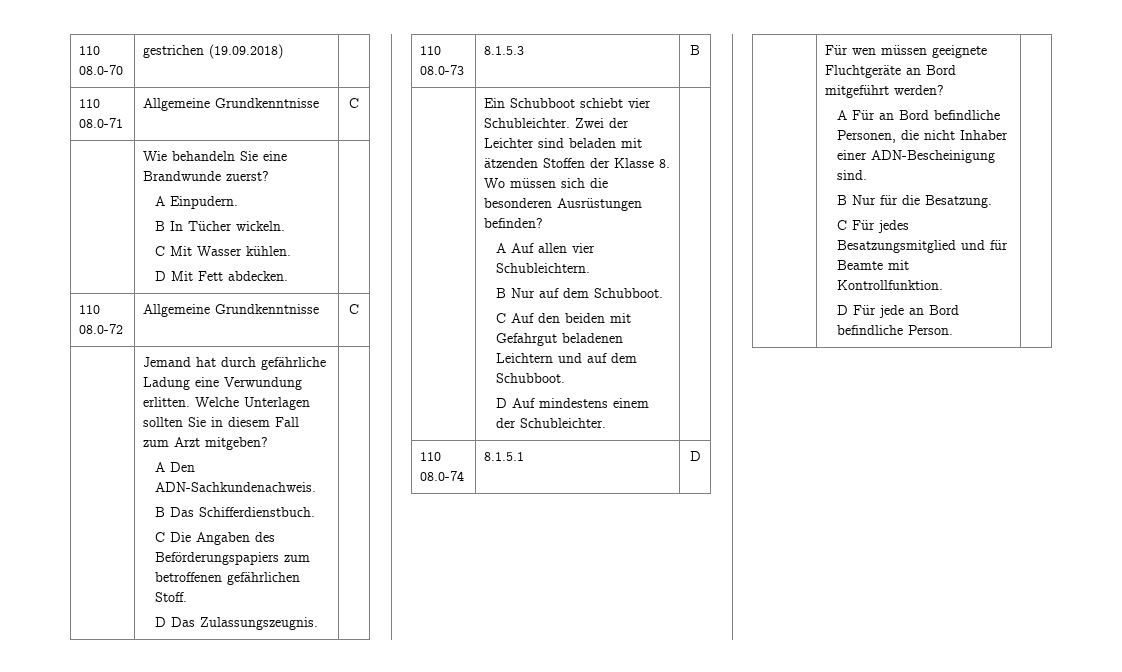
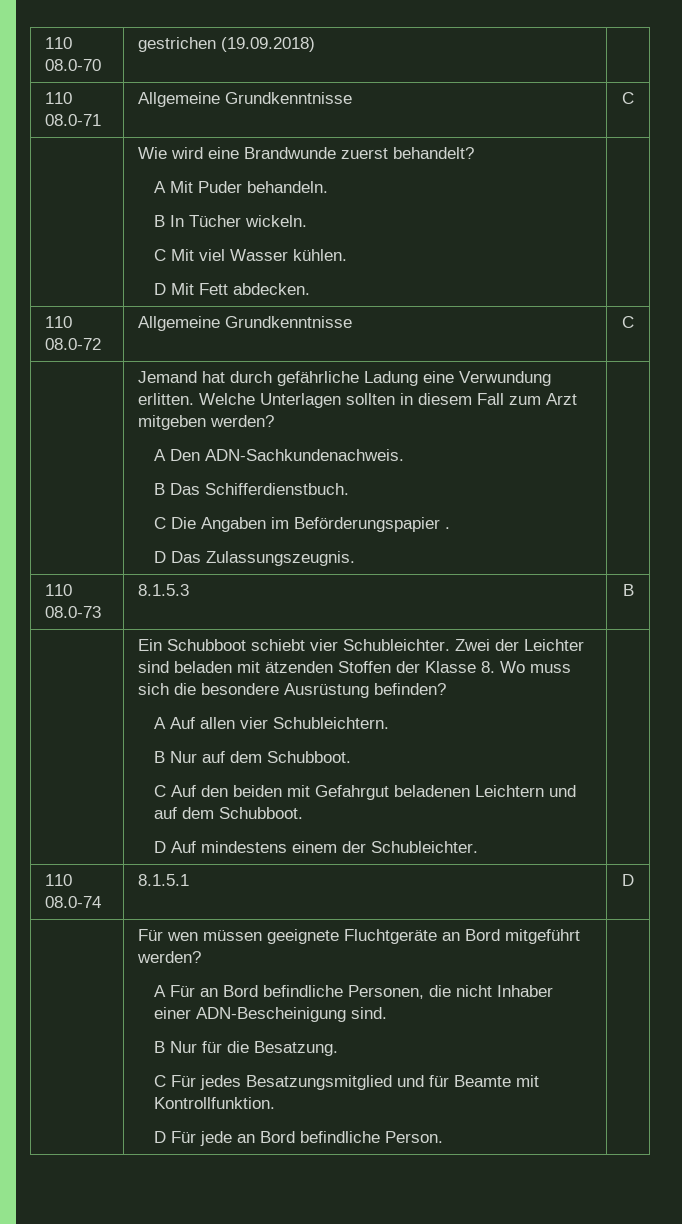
[172,151,288,161] [143,171,270,181] [154,196,238,209] behandeln Sie eine Brandwunde zuerst? // A Einpudern. -> [170,147,474,159] [154,181,329,193] wird eine Brandwunde zuerst behandelt? // A Mit Puder behandeln.
(192, 251) none -> [199,249,226,261] viel
[188,417,207,427] Sie -> (395, 399) none
[205,437,269,450] mitgeben? -> [137,415,274,430] mitgeben werden?
[254,532,275,542] [154,552,310,565] [154,572,300,585] [154,592,187,602] des Beförderungspapiers zum betroffenen gefährlichen Stoff. -> [271,517,451,532] im Beförderungspapier .
[510,178,557,188] müssen -> [529,664,571,673] muss
[484,198,643,211] besonderen Ausrüstungen -> [200,683,369,698] besondere Ausrüstung

